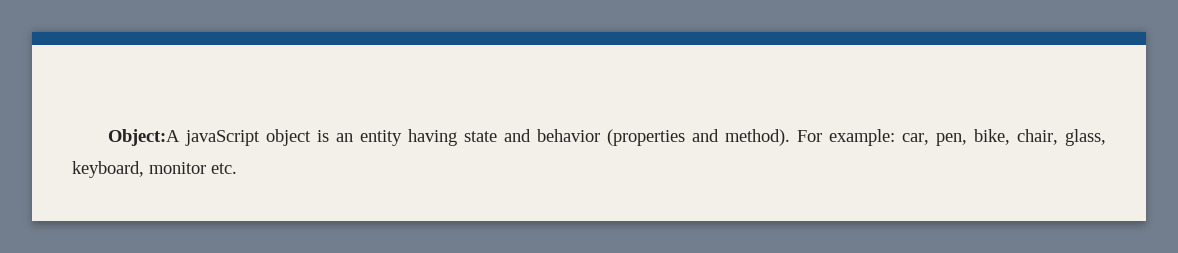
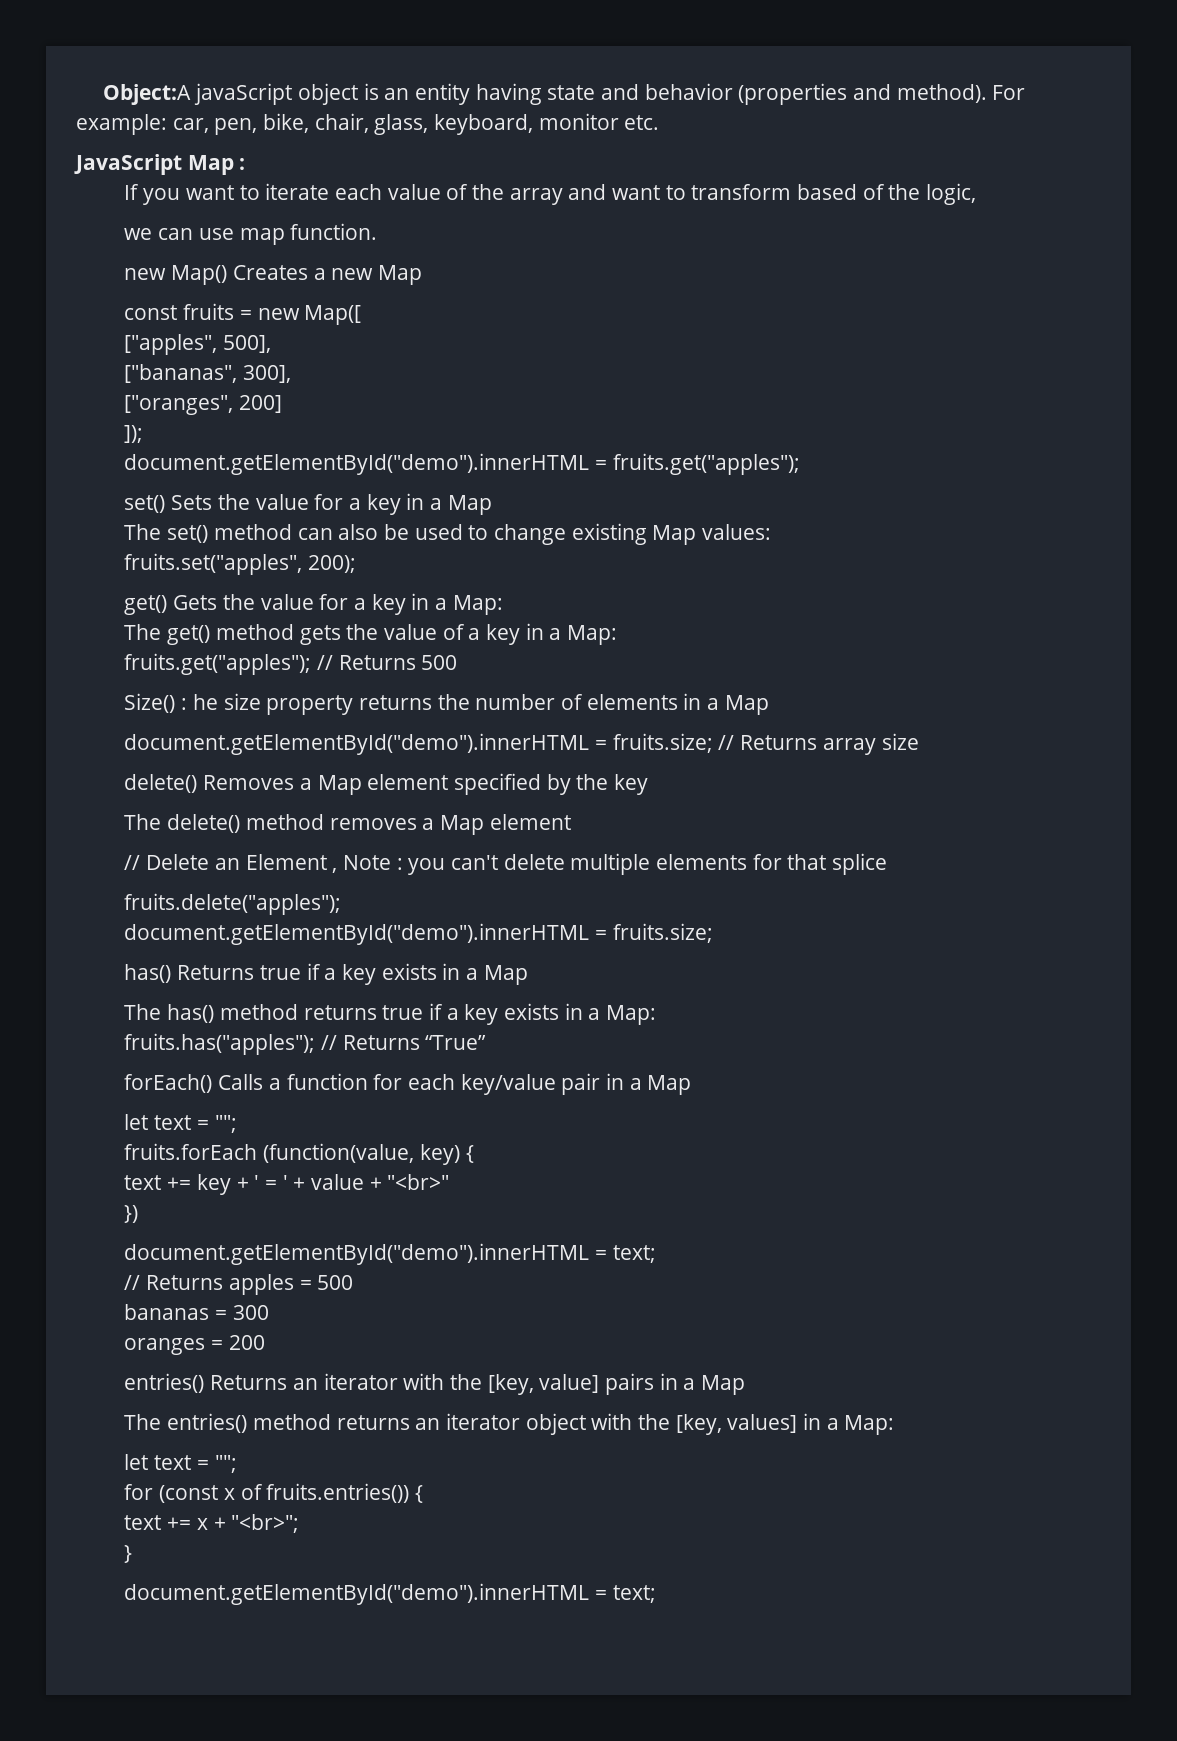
(237, 168) none -> [74,154,246,175] [124,183,976,205] [124,223,378,245] [124,265,422,285] [124,303,362,325] [124,334,272,355] [124,364,292,383] [124,395,283,415] [124,425,144,443] [124,453,800,475] [124,493,492,515] [124,523,771,545] [124,553,357,575] [124,593,503,615] [124,623,617,645] [124,653,458,675] [124,693,769,715] [124,733,919,755] [124,773,648,795] [124,814,571,835] [124,853,887,875] [124,893,342,915] [124,923,713,945] [124,963,528,985] [124,1003,656,1025] [124,1033,487,1055] [124,1073,692,1095] [124,1114,237,1133] [124,1143,474,1165] [124,1174,450,1195] [124,1205,139,1223] [124,1243,656,1265] [124,1274,354,1295] [124,1304,269,1320] [124,1335,265,1355] [124,1373,745,1395] [124,1413,895,1435] [124,1454,237,1473] [124,1483,423,1503] [124,1514,300,1533] [124,1545,133,1563] [124,1583,656,1605] // JavaScript Map : // If you want to iterate each value of the array and want to transform based of the logic, // we can use map function. // new Map() Creates a new Map // const fruits = new Map([ // ["apples", 500], // ["bananas", 300], // ["oranges", 200] // ]); // document.getElementById("demo").innerHTML = fruits.get("apples"); // set() Sets the value for a key in a Map // The set() method can also be used to change existing Map values: // fruits.set("apples", 200); // get() Gets the value for a key in a Map: // The get() method gets the value of a key in a Map: // fruits.get("apples"); // Returns 500 // Size() : he size property returns the number of elements in a Map // document.getElementById("demo").innerHTML = fruits.size; // Returns array size // delete() Removes a Map element specified by the key // The delete() method removes a Map element // // Delete an Element , Note : you can't delete multiple elements for that splice // fruits.delete("apples"); // document.getElementById("demo").innerHTML = fruits.size; // has() Returns true if a key exists in a Map // The has() method returns true if a key exists in a Map: // fruits.has("apples"); // Returns “True” // forEach() Calls a function for each key/value pair in a Map // let text = ""; // fruits.forEach (function(value, key) { // text += key + ' = ' + value + "<br>" // }) // document.getElementById("demo").innerHTML = text; // // Returns apples = 500 // bananas = 300 // oranges = 200 // entries() Returns an iterator with the [key, value] pairs in a Map // The entries() method returns an iterator object with the [key, values] in a Map: // let text = ""; // for (const x of fruits.entries()) { // text += x + "<br>"; // } // document.getElementById("demo").innerHTML = text;

